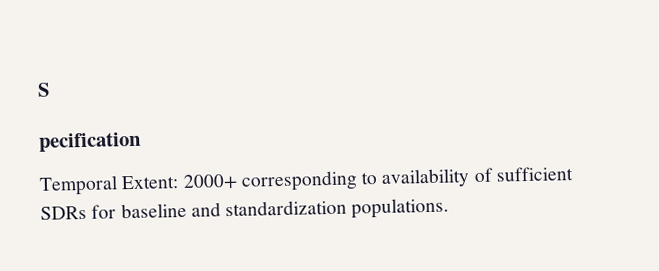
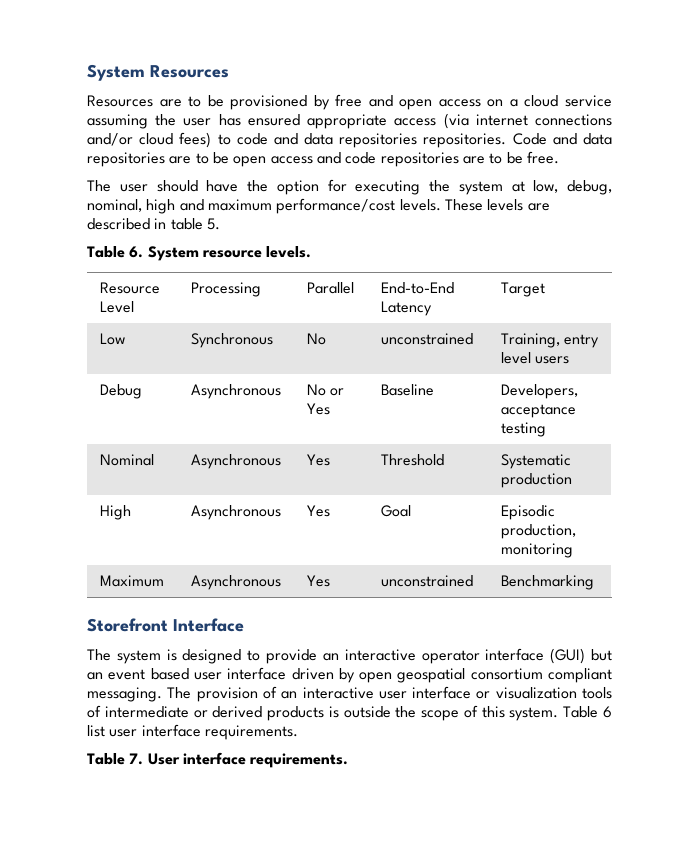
[37,82,50,97] [38,131,142,152] [39,166,573,196] [40,197,450,220] S // pecification // Temporal Extent: 2000+ corresponding to availability of sufficient SDRs for baseline and standardization populations. -> [87,64,229,81] [87,94,613,110] [87,113,612,129] [87,132,612,148] [87,151,559,167] [87,179,612,195] [87,198,550,214] [87,218,220,230] [87,246,312,261] [99,282,160,294] [99,301,134,313] [190,282,261,297] [306,282,354,294] [380,282,454,294] [380,301,432,316] [500,282,545,297] [99,333,125,345] [190,333,273,348] [306,333,326,345] [380,333,473,345] [500,333,600,348] [500,352,570,364] [99,384,142,399] [190,384,281,399] [306,384,345,396] [306,403,330,415] [380,384,434,396] [500,384,578,399] [500,404,576,418] [500,422,546,437] [99,454,154,466] [190,454,281,469] [306,454,330,466] [380,454,444,466] [500,454,571,469] [500,473,572,488] [99,505,131,520] [190,505,281,520] [306,505,330,517] [380,505,411,517] [500,505,555,520] [500,524,576,539] [500,543,573,558] [99,575,164,587] [190,575,281,590] [306,575,330,587] [380,575,473,587] [500,575,594,590] [87,618,244,632] [87,648,612,664] [87,667,613,683] [87,686,613,702] [87,705,612,721] [87,724,298,740] [87,752,349,768] System Resources // Resources are to be provisioned by free and open access on a cloud service assuming the user has ensured appropriate access (via internet connections and/or cloud fees) to code and data repositories repositories. Code and data repositories are to be open access and code repositories are to be free. // The user should have the option for executing the system at low, debug, nominal, high and maximum performance/cost levels. These levels are described in table 5. // Table 6. System resource levels. // Resource Level | Processing | Parallel | End-to-End Latency | Target // Low | Synchronous | No | unconstrained | Training, entry level users // Debug | Asynchronous | No or Yes | Baseline | Developers, acceptance testing // Nominal | Asynchronous | Yes | Threshold | Systematic production // High | Asynchronous | Yes | Goal | Episodic production, monitoring // Maximum | Asynchronous | Yes | unconstrained | Benchmarking // Storefront Interface // The system is designed to provide an interactive operator interface (GUI) but an event based user interface driven by open geospatial consortium compliant messaging. The provision of an interactive user interface or visualization tools of intermediate or derived products is outside the scope of this system. Table 6 list user interface requirements. // Table 7. User interface requirements.

